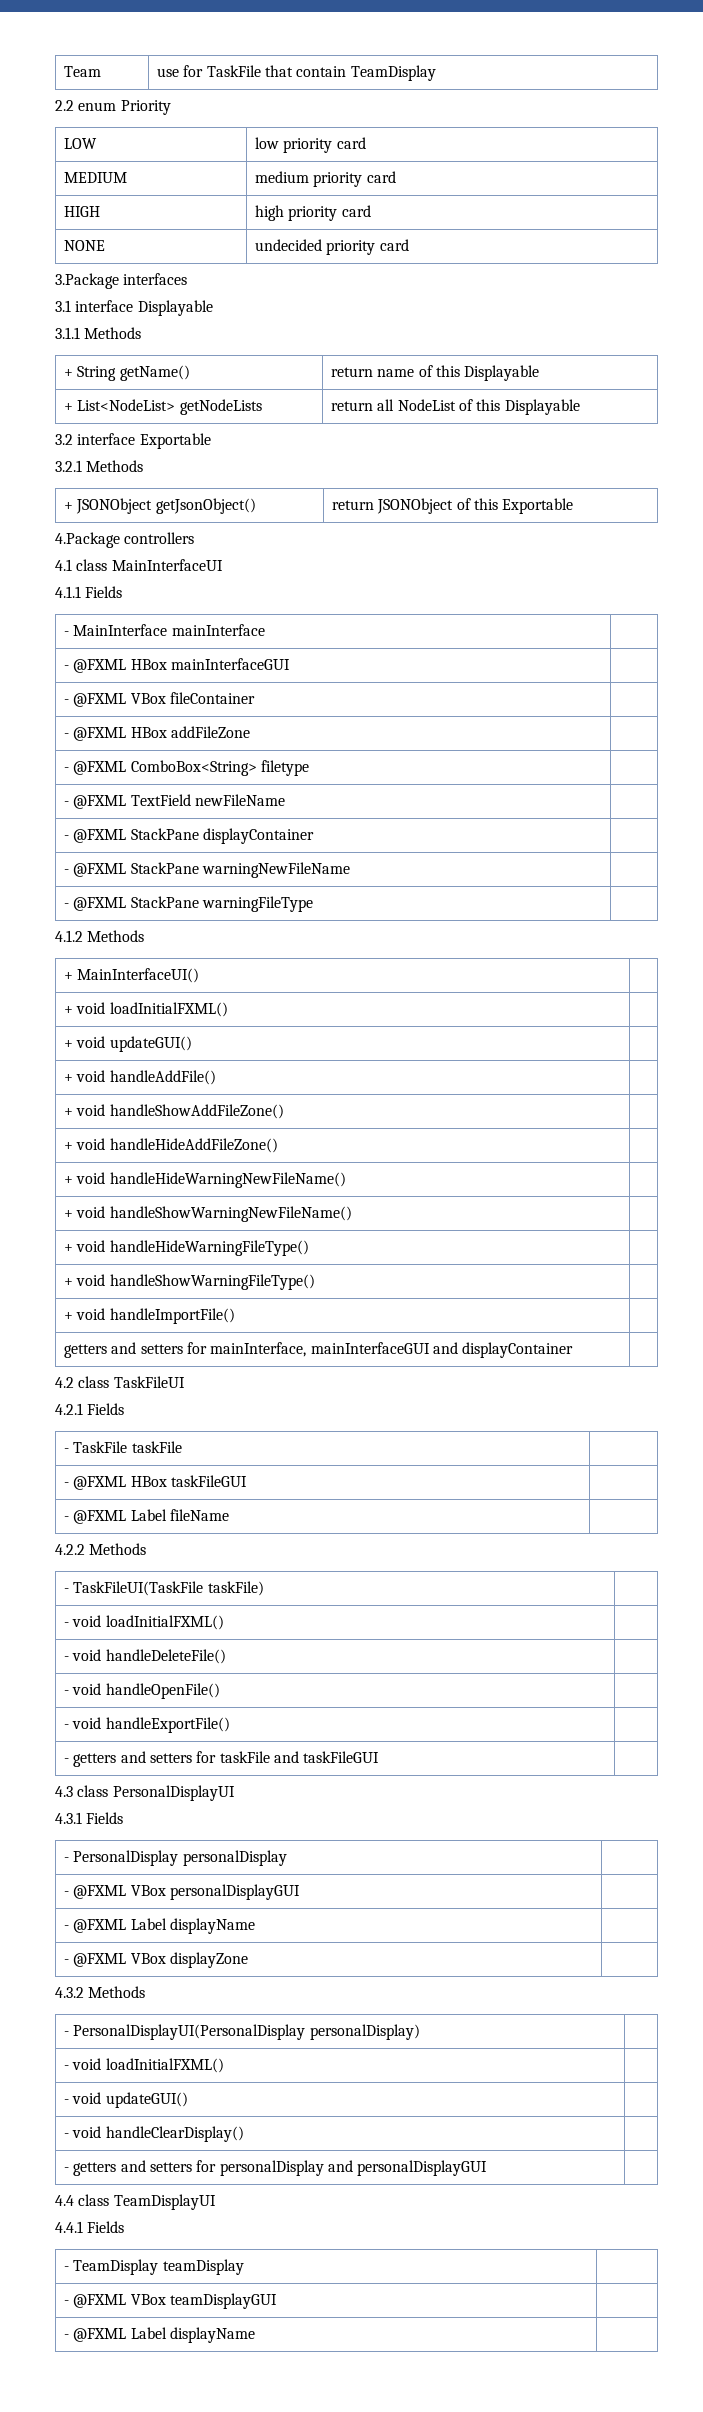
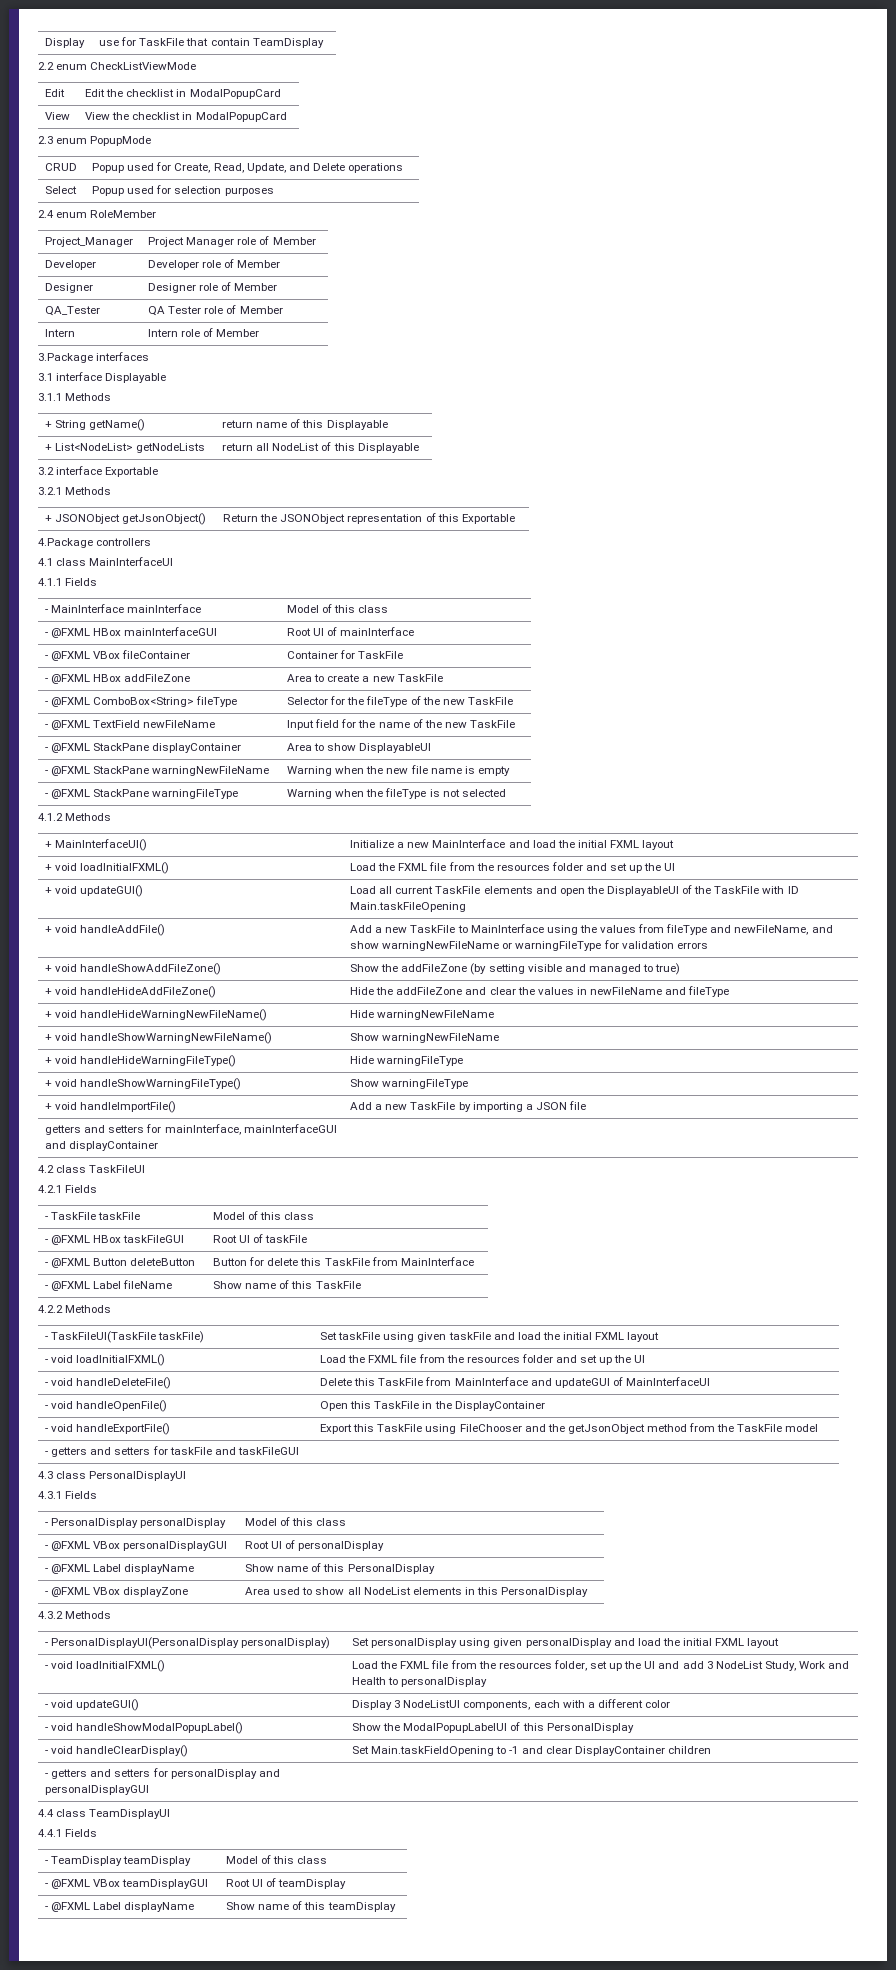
[64,66,102,77] Team -> [45,38,86,48] Display
[120,100,171,115] [64,138,98,149] [255,137,366,153] [64,172,128,183] [255,171,396,187] [64,206,101,217] [255,205,371,221] [64,240,106,251] [255,239,409,255] Priority // LOW | low priority card // MEDIUM | medium priority card // HIGH | high priority card // NONE | undecided priority card -> [90,62,197,70] [45,89,66,97] [85,89,281,99] [45,112,71,120] [85,112,287,122] [38,136,152,146] [45,163,78,171] [92,162,403,173] [45,186,78,194] [92,185,274,196] [38,210,157,218] [45,237,134,247] [148,236,316,247] [45,260,97,270] [148,259,281,270] [45,283,94,293] [148,282,278,293] [45,306,101,316] [148,305,283,316] [45,329,76,337] [148,328,260,337] CheckListViewMode // Edit | Edit the checklist in ModalPopupCard // View | View the checklist in ModalPopupCard // 2.3 enum PopupMode // CRUD | Popup used for Create, Read, Update, and Delete operations // Select | Popup used for selection purposes // 2.4 enum RoleMember // Project_Manager | Project Manager role of Member // Developer | Developer role of Member // Designer | Designer role of Member // QA_Tester | QA Tester role of Member // Intern | Intern role of Member
[332,498,454,514] return JSONObject -> [223,514,423,524] Return the JSONObject representation
(265, 630) none -> [287,604,389,613] Model of this class
(290, 664) none -> [287,627,415,636] Root UI of mainInterface
(255, 698) none -> [287,650,404,659] Container for TaskFile
[64,760,309,776] [64,794,285,809] // - @FXML ComboBox<String> filetype | // - @FXML TextField newFileName | -> [287,674,443,682] [45,696,238,707] [287,696,513,707] [45,720,216,730] [287,719,515,730] Area to create a new TaskFile // - @FXML ComboBox<String> fileType | Selector for the fileType of the new TaskFile // - @FXML TextField newFileName | Input field for the name of the new TaskFile
(314, 836) none -> [287,743,432,753] Area to show DisplayableUI
[64,896,313,912] [55,930,145,942] [64,968,200,983] [64,1002,228,1017] [64,1036,192,1052] [64,1070,216,1085] [64,1104,284,1119] [64,1138,278,1153] // - @FXML StackPane warningFileType | // 4.1.2 Methods // + MainInterfaceUI() | // + void loadInitialFXML() | // + void updateGUI() | // + void handleAddFile() | // + void handleShowAddFileZone() | // + void handleHideAddFileZone() | -> [287,765,510,776] [45,789,239,799] [287,788,506,799] [38,813,112,821] [45,839,148,851] [350,839,675,850] [45,862,170,874] [350,862,676,873] [45,885,144,897] [350,885,799,896] [350,902,467,912] [45,924,166,936] [350,924,833,935] [350,940,708,951] [45,963,222,975] [350,963,681,975] [45,986,217,998] [350,986,730,997] Warning when the new file name is empty // - @FXML StackPane warningFileType | Warning when the fileType is not selected // 4.1.2 Methods // + MainInterfaceUI() | Initialize a new MainInterface and load the initial FXML layout // + void loadInitialFXML() | Load the FXML file from the resources folder and set up the UI // + void updateGUI() | Load all current TaskFile elements and open the DisplayableUI of the TaskFile with ID Main.taskFileOpening // + void handleAddFile() | Add a new TaskFile to MainInterface using the values from fileType and newFileName, and show warningNewFileName or warningFileType for validation errors // + void handleShowAddFileZone() | Show the addFileZone (by setting visible and managed to true) // + void handleHideAddFileZone() | Hide the addFileZone and clear the values in newFileName and fileType
(346, 1180) none -> [350,1010,495,1020] Hide warningNewFileName
(352, 1214) none -> [350,1033,500,1043] Show warningNewFileName
(309, 1248) none -> [350,1056,464,1066] Hide warningFileType
(315, 1282) none -> [350,1079,469,1089] Show warningFileType
(235, 1316) none -> [350,1101,586,1112] Add a new TaskFile by importing a JSON file
(182, 1447) none -> [213,1211,315,1220] Model of this class
(247, 1481) none -> [213,1234,308,1243] [45,1258,196,1268] [213,1257,474,1266] Root UI of taskFile // - @FXML Button deleteButton | Button for delete this TaskFile from MainInterface
(229, 1515) none -> [213,1280,361,1289] Show name of this TaskFile
[64,1615,224,1630] [64,1649,226,1664] [64,1683,220,1699] [64,1717,230,1733] // - void loadInitialFXML() | // - void handleDeleteFile() | // - void handleOpenFile() | // - void handleExportFile() | -> [320,1332,660,1342] [45,1354,166,1366] [320,1354,646,1365] [45,1377,172,1389] [320,1377,710,1388] [45,1400,168,1412] [320,1401,545,1411] [45,1423,171,1435] [320,1423,819,1434] Set taskFile using given taskFile and load the initial FXML layout // - void loadInitialFXML() | Load the FXML file from the resources folder and set up the UI // - void handleDeleteFile() | Delete this TaskFile from MainInterface and updateGUI of MainInterfaceUI // - void handleOpenFile() | Open this TaskFile in the DisplayContainer // - void handleExportFile() | Export this TaskFile using FileChooser and the getJsonObject method from the TaskFile model
(287, 1858) none -> [245,1517,347,1526] Model of this class
[64,1918,255,1934] // - @FXML Label displayName | -> [245,1540,385,1551] [45,1564,195,1574] [245,1563,435,1574] Root UI of personalDisplay // - @FXML Label displayName | Show name of this PersonalDisplay
(248, 1960) none -> [245,1587,589,1597] Area used to show all NodeList elements in this PersonalDisplay
[64,2058,224,2073] [64,2092,188,2108] [64,2126,244,2142] // - void loadInitialFXML() | // - void updateGUI() | // - void handleClearDisplay() | -> [352,1638,780,1648] [45,1660,166,1672] [352,1660,850,1671] [352,1677,488,1687] [45,1699,140,1711] [352,1699,670,1710] [45,1722,244,1734] [352,1722,634,1733] [45,1745,189,1757] [352,1746,711,1756] Set personalDisplay using given personalDisplay and load the initial FXML layout // - void loadInitialFXML() | Load the FXML file from the resources folder, set up the UI and add 3 NodeList Study, Work and Health to personalDisplay // - void updateGUI() | Display 3 NodeListUI components, each with a different color // - void handleShowModalPopupLabel() | Show the ModalPopupLabelUI of this PersonalDisplay // - void handleClearDisplay() | Set Main.taskFieIdOpening to -1 and clear DisplayContainer children
(244, 2267) none -> [226,1855,328,1864] Model of this class
[64,2327,255,2343] // - @FXML Label displayName | -> [226,1878,347,1889] [45,1902,195,1912] [226,1901,396,1912] Root UI of teamDisplay // - @FXML Label displayName | Show name of this teamDisplay

